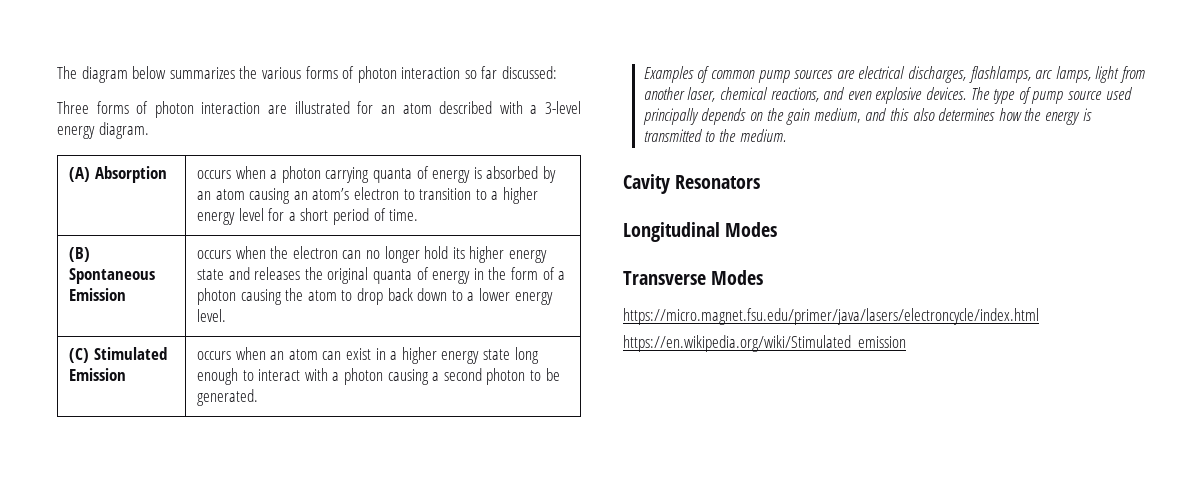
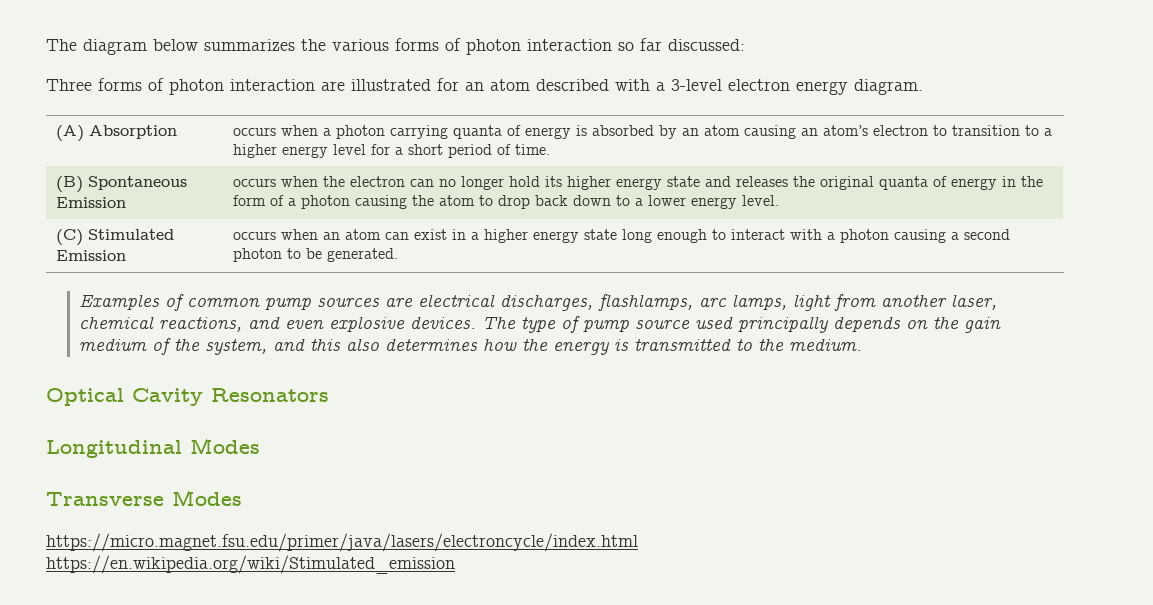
(582, 107) none -> [728,79,790,91] electron
[813,108,861,123] medium, -> [79,338,268,355] medium of the system,
(786, 135) none -> [46,388,124,406] Optical

